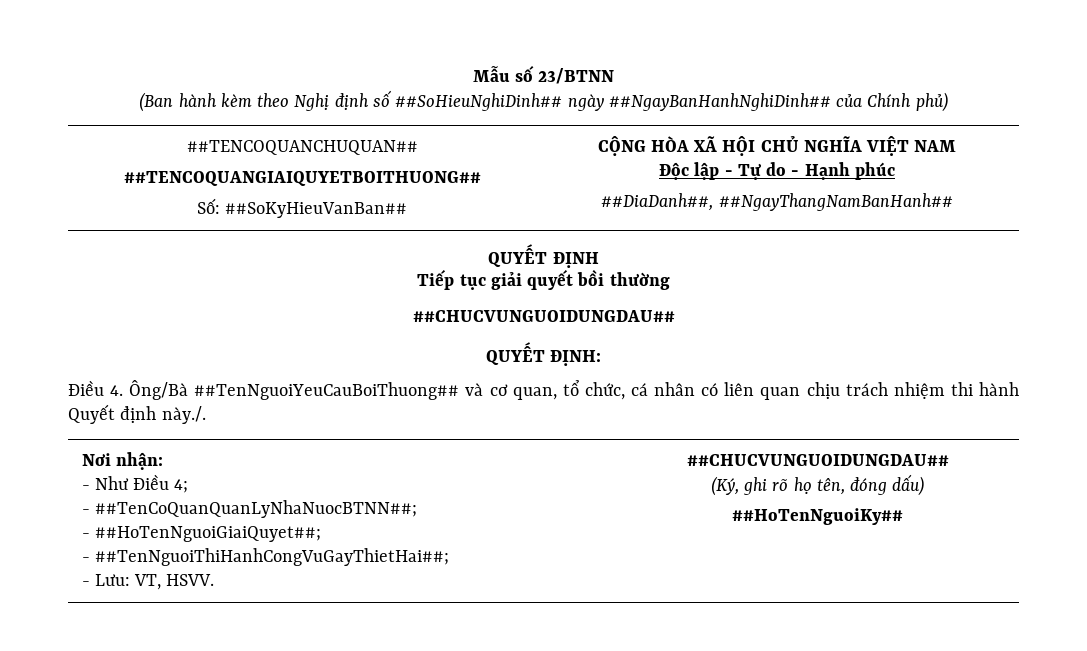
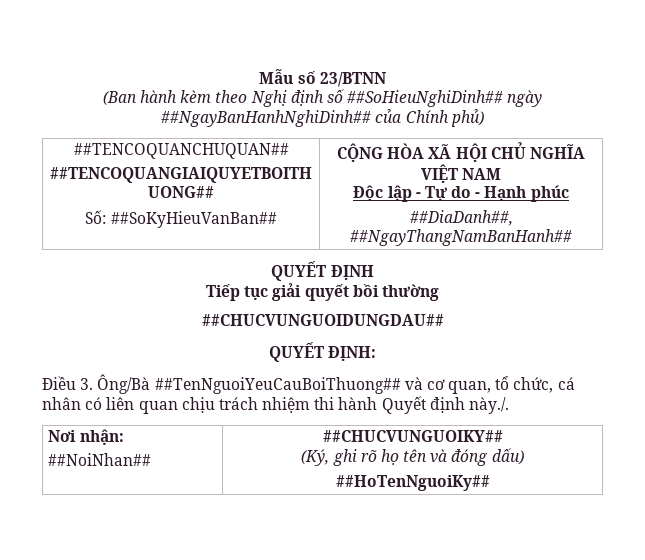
[110,385,124,396] 4. -> [80,378,94,390] 3.
[81,474,189,493] [81,500,417,518] [81,526,321,542] [81,548,449,566] [81,574,215,590] [686,454,949,466] - Như Điều 4; // - ##TenCoQuanQuanLyNhaNuocBTNN##; // - ##HoTenNguoiGiaiQuyet##; // - ##TenNguoiThiHanhCongVuGayThietHai##; // - Lưu: VT, HSVV. | ##CHUCVUNGUOIDUNGDAU## -> [48,453,152,466] [322,430,503,442] ##NoiNhan## | ##CHUCVUNGUOIKY##
[816,478,845,495] tên, -> [403,449,448,463] tên và

